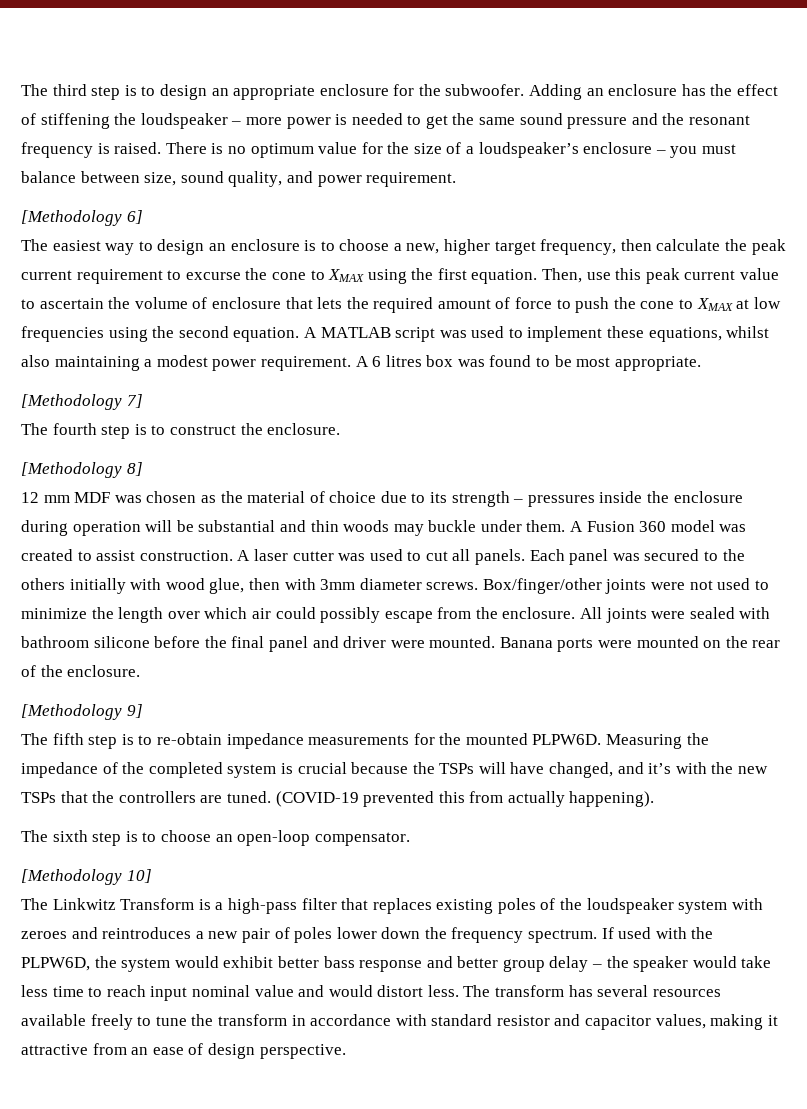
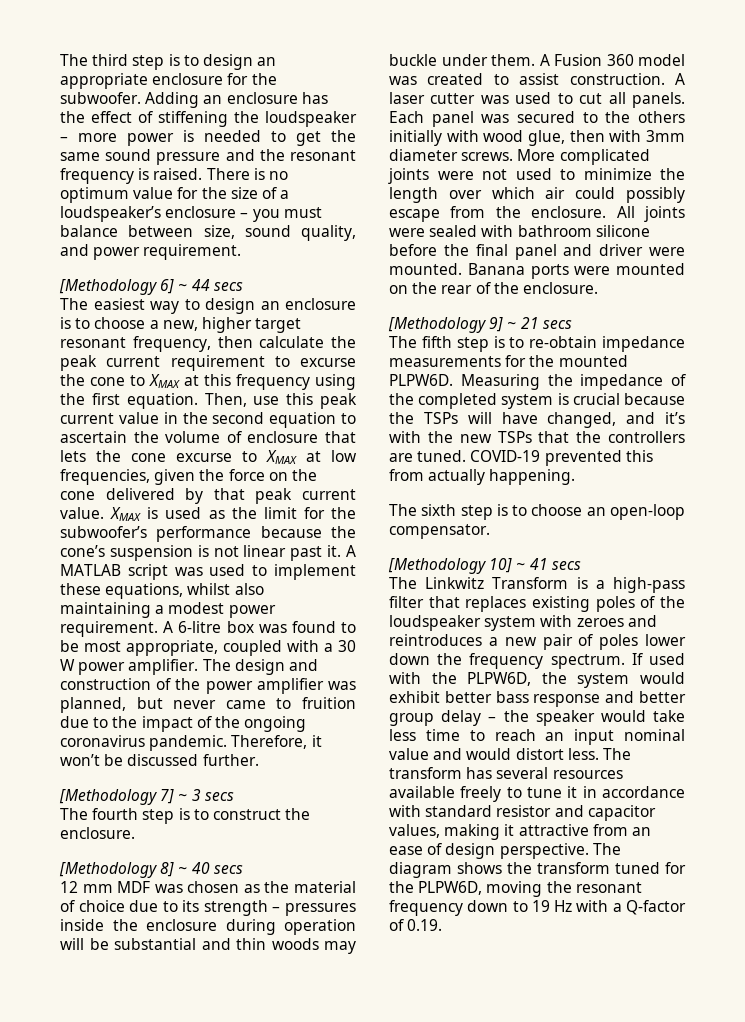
(143, 217) none -> [178,279,243,291] ~ 44 secs
(536, 248) none -> [60,337,126,348] resonant
(365, 275) none -> [184,374,310,390] at this frequency
(780, 274) none -> [163,412,337,428] in the second equation
[373,297,781,313] [21,326,300,342] required amount of force to push the cone to XMAX at low frequencies using the second equation. -> [131,450,357,464] [60,469,317,485] [60,488,356,504] [60,507,356,521] [60,526,356,542] [60,545,342,561] cone excurse to XMAX at low frequencies, given the force on the cone delivered by that peak current value. XMAX is used as the limit for the subwoofer’s performance because the cone’s suspension is not linear past it.
[372,355,422,367] 6 litres -> [178,621,222,633] 6-litre
[614,356,701,371] appropriate. -> [126,640,356,656] [60,659,318,675] [60,678,356,694] [60,697,356,713] [60,716,307,732] [60,735,322,751] [60,754,259,766] appropriate, coupled with a 30 W power amplifier. The design and construction of the power amplifier was planned, but never came to fruition due to the impact of the ongoing coronavirus pandemic. Therefore, it won’t be discussed further.
(143, 401) none -> [178,789,234,801] ~ 3 secs
(143, 469) none -> [178,862,243,874] ~ 40 secs
[482,578,602,594] Box/finger/other -> [517,149,650,165] More complicated
(143, 711) none -> [507,317,572,329] ~ 21 secs
[275,791,359,807] (COVID-19 -> [470,450,541,462] COVID-19
[569,791,655,807] happening). -> [489,469,576,485] happening.
(152, 876) none -> [516,558,581,570] ~ 41 secs
(146, 991) none -> [545,732,565,741] an
[191,1014,287,1026] the transform -> [567,786,578,798] it
(346, 1051) none -> [592,843,621,855] [389,862,686,878] [389,881,642,897] [389,900,686,916] [389,919,443,931] The diagram shows the transform tuned for the PLPW6D, moving the resonant frequency down to 19 Hz with a Q-factor of 0.19.

